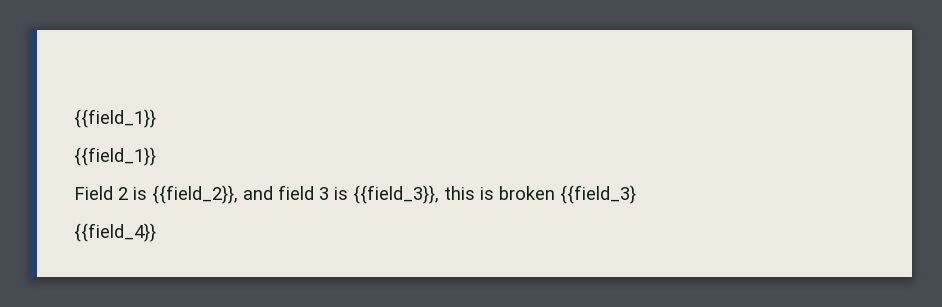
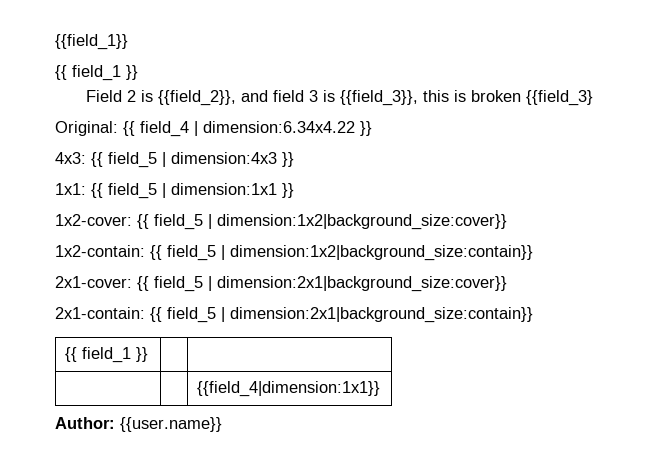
[74,109,156,128] [74,147,156,166] {{field_1}} // {{field_1}} -> [55,34,128,50] [55,65,138,81] {{field_1}} // {{ field_1 }}
[74,223,156,242] {{field_4}} -> [55,121,372,137] [55,152,294,168] [55,183,294,199] [55,214,507,230] [55,245,533,261] [55,276,507,292] [55,307,533,323] [64,347,148,363] [196,381,380,397] [55,417,222,432] Original: {{ field_4 | dimension:6.34x4.22 }} // 4x3: {{ field_5 | dimension:4x3 }} // 1x1: {{ field_5 | dimension:1x1 }} // 1x2-cover: {{ field_5 | dimension:1x2|background_size:cover}} // 1x2-contain: {{ field_5 | dimension:1x2|background_size:contain}} // 2x1-cover: {{ field_5 | dimension:2x1|background_size:cover}} // 2x1-contain: {{ field_5 | dimension:2x1|background_size:contain}} // {{ field_1 }} | | // | | {{field_4|dimension:1x1}} // Author: {{user.name}}

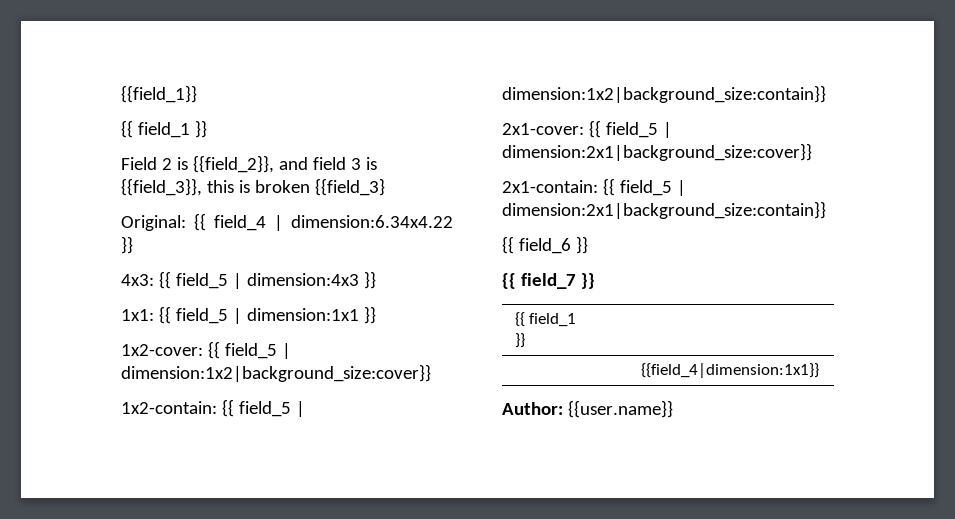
(533, 315) none -> [502,236,588,254] [502,273,595,289] // {{ field_6 }} // {{ field_7 }}

